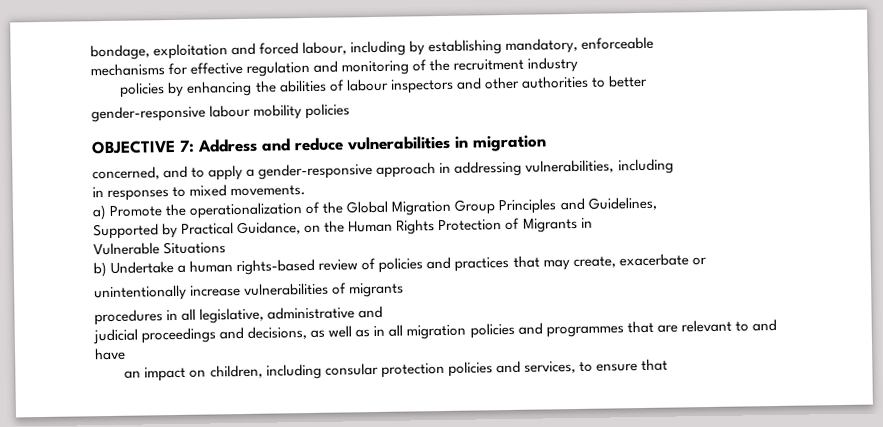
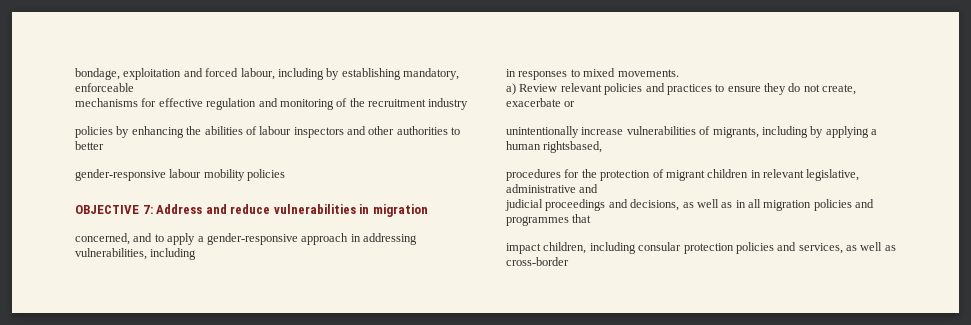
[109,196,657,219] [93,217,593,240] [93,241,227,256] [93,255,570,278] Promote the operationalization of the Global Migration Group Principles and Guidelines, // Supported by Practical Guidance, on the Human Rights Protection of Migrants in // Vulnerable Situations // b) Undertake a human rights-based review of policies and practices that may -> [519,83,820,95] Review relevant policies and practices to ensure they do not
[349,282,405,298] [94,308,197,326] migrants // procedures in all -> [712,126,877,138] [506,141,603,153] [506,169,804,181] migrants, including by applying a human rightsbased, // procedures for the protection of migrant children in relevant
[656,318,777,333] [94,347,126,361] [124,366,207,382] are relevant to and have // an impact on -> [506,243,541,254] // impact
[578,358,668,372] to ensure that -> [846,242,896,251] [506,257,569,266] as well as cross-border

